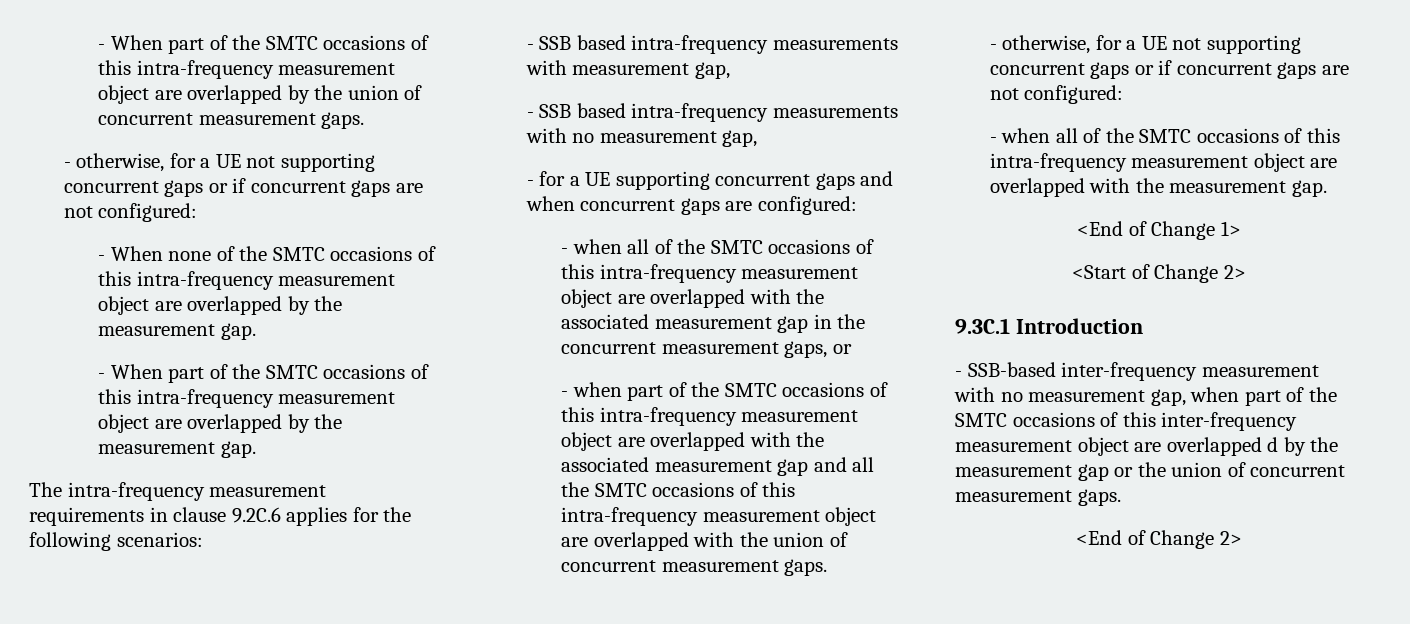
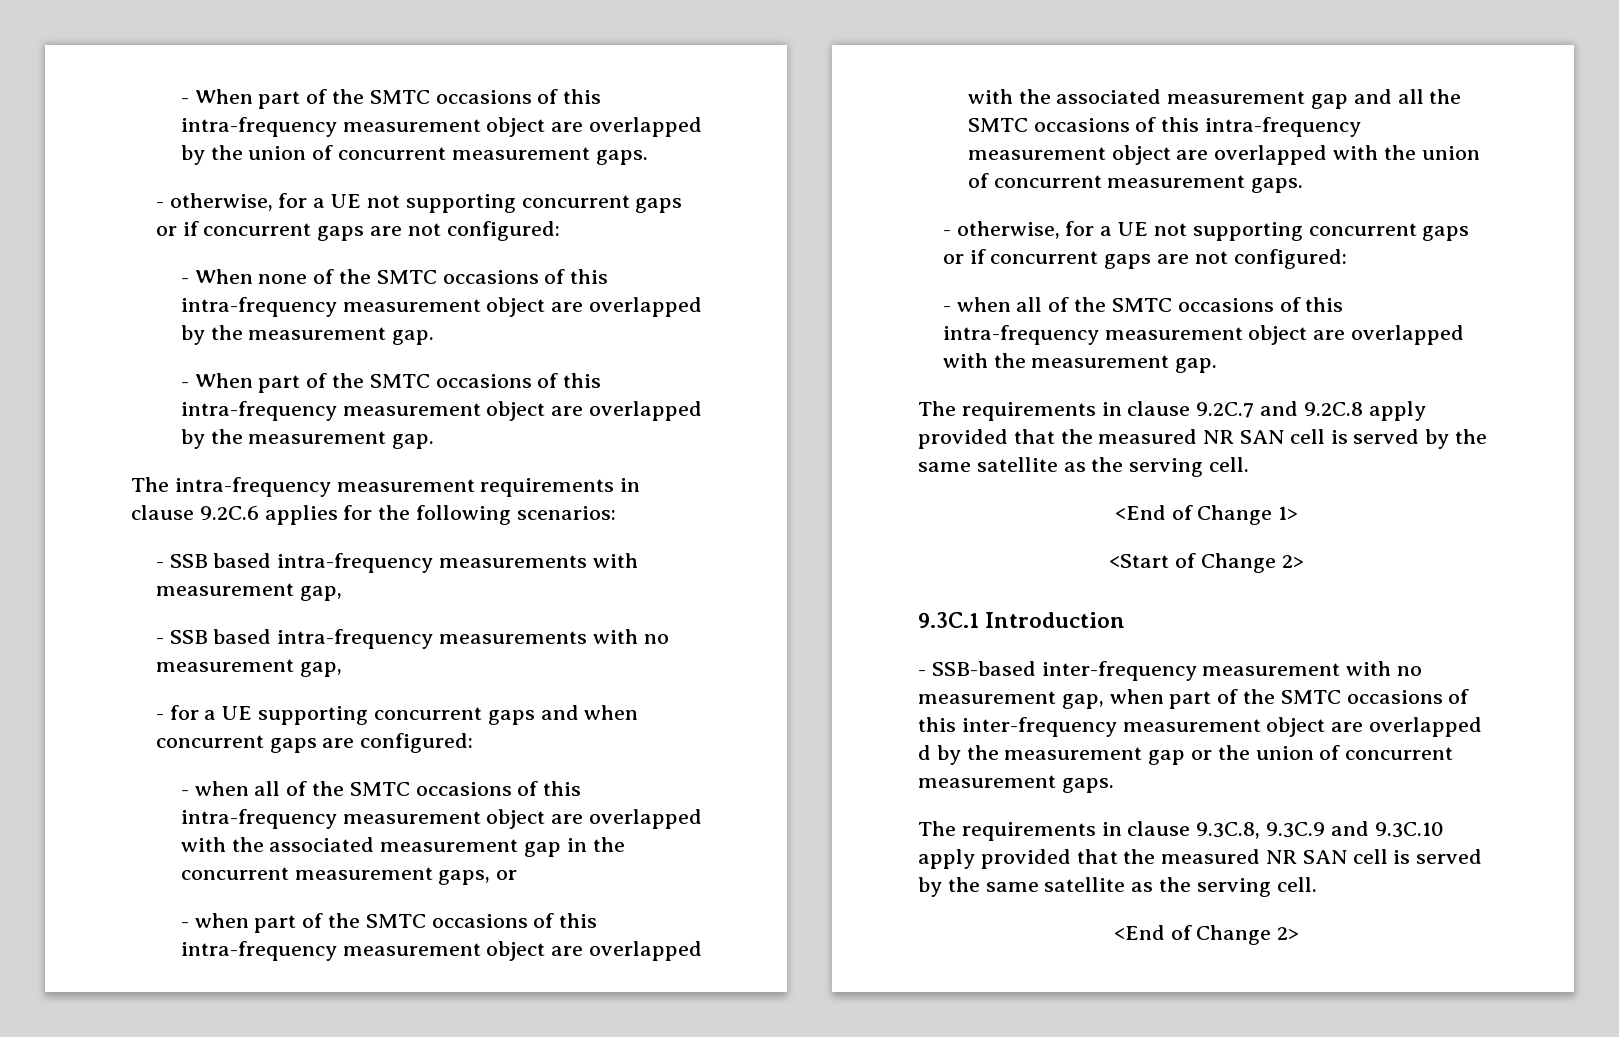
(1327, 188) none -> [918,401,1426,421] [918,429,1488,449] [918,457,1250,477] // The requirements in clause 9.2C.7 and 9.2C.8 apply provided that the measured NR SAN cell is served by the same satellite as the serving cell.
(1121, 497) none -> [918,821,1444,841] [918,849,1483,869] [918,877,1317,897] // The requirements in clause 9.3C.8, 9.3C.9 and 9.3C.10 apply provided that the measured NR SAN cell is served by the same satellite as the serving cell.

